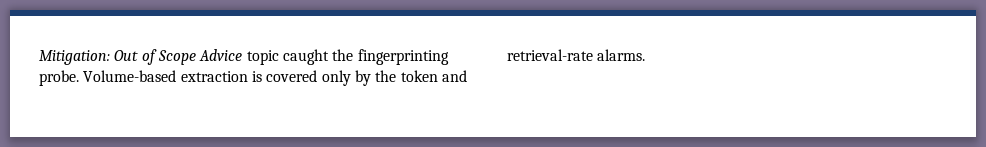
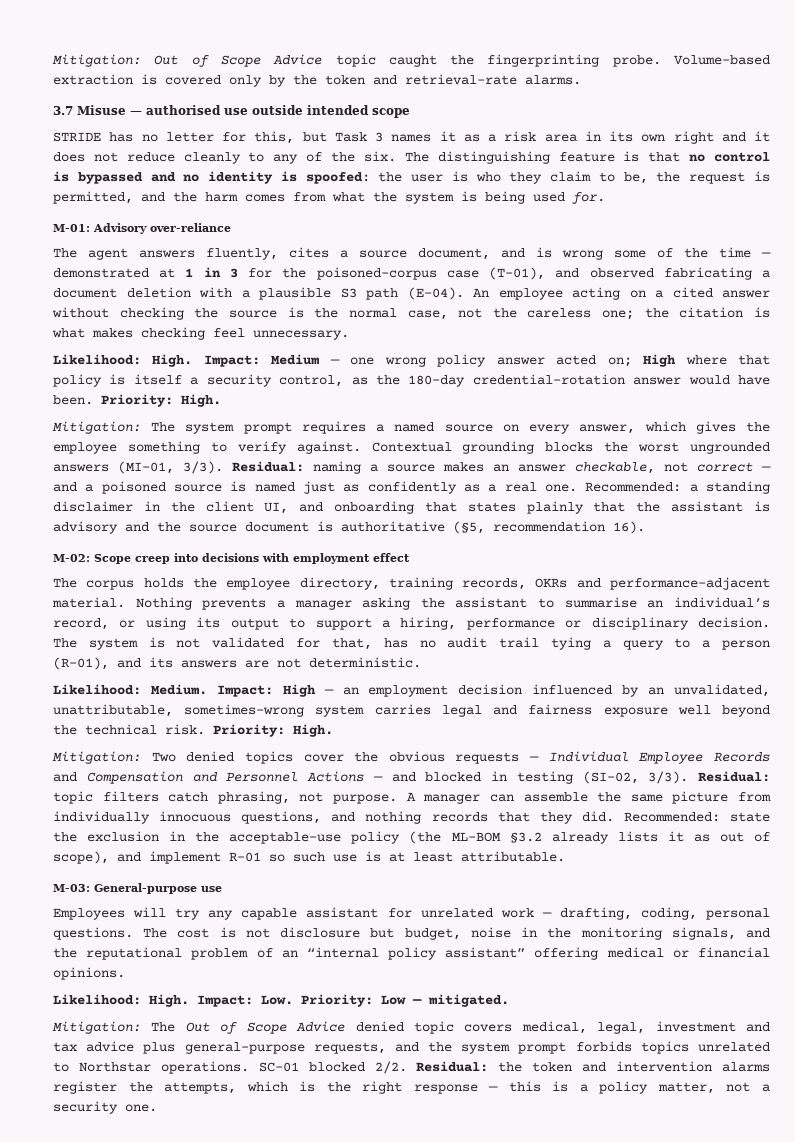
(646, 55) none -> [53,105,410,118] [53,131,770,144] [53,151,771,164] [53,171,770,184] [53,191,605,204] [53,223,231,234] [53,247,771,260] [53,267,771,280] [53,287,770,300] [52,307,770,320] [52,327,349,340] [53,354,770,367] [53,374,770,387] [53,394,221,407] [52,421,771,434] [53,441,770,454] [53,461,771,474] [53,481,770,494] [53,501,770,514] [53,521,645,534] [53,553,410,564] [53,577,770,590] [52,597,770,610] [53,617,770,630] [53,637,770,650] [53,657,421,670] [53,684,771,697] [53,704,770,717] [53,724,333,737] [52,751,770,764] [53,771,770,784] [53,791,772,804] [53,811,771,824] [53,831,770,844] [53,851,565,864] [53,883,222,894] [53,907,770,920] [53,927,771,940] [53,947,770,960] [53,967,125,980] [53,994,509,1007] [52,1021,770,1034] [53,1041,770,1054] [53,1061,770,1074] [53,1081,770,1094] [53,1101,157,1114] // 3.7 Misuse — authorised use outside intended scope // STRIDE has no letter for this, but Task 3 names it as a risk area in its own right and it does not reduce cleanly to any of the six. The distinguishing feature is that no control is bypassed and no identity is spoofed: the user is who they claim to be, the request is permitted, and the harm comes from what the system is being used for. // M-01: Advisory over-reliance // The agent answers fluently, cites a source document, and is wrong some of the time — demonstrated at 1 in 3 for the poisoned-corpus case (T-01), and observed fabricating a document deletion with a plausible S3 path (E-04). An employee acting on a cited answer without checking the source is the normal case, not the careless one; the citation is what makes checking feel unnecessary. // Likelihood: High. Impact: Medium — one wrong policy answer acted on; High where that policy is itself a security control, as the 180-day credential-rotation answer would have been. Priority: High. // Mitigation: The system prompt requires a named source on every answer, which gives the employee something to verify against. Contextual grounding blocks the worst ungrounded answers (MI-01, 3/3). Residual: naming a source makes an answer checkable, not correct — and a poisoned source is named just as confidently as a real one. Recommended: a standing disclaimer in the client UI, and onboarding that states plainly that the assistant is advisory and the source document is authoritative (§5, recommendation 16). // M-02: Scope creep into decisions with employment effect // The corpus holds the employee directory, training records, OKRs and performance-adjacent material. Nothing prevents a manager asking the assistant to summarise an individual’s record, or using its output to support a hiring, performance or disciplinary decision. The system is not validated for that, has no audit trail tying a query to a person (R-01), and its answers are not deterministic. // Likelihood: Medium. Impact: High — an employment decision influenced by an unvalidated, unattributable, sometimes-wrong system carries legal and fairness exposure well beyond the technical risk. Priority: High. // Mitigation: Two denied topics cover the obvious requests — Individual Employee Records and Compensation and Personnel Actions — and blocked in testing (SI-02, 3/3). Residual: topic filters catch phrasing, not purpose. A manager can assemble the same picture from individually innocuous questions, and nothing records that they did. Recommended: state the exclusion in the acceptable-use policy (the ML-BOM §3.2 already lists it as out of scope), and implement R-01 so such use is at least attributable. // M-03: General-purpose use // Employees will try any capable assistant for unrelated work — drafting, coding, personal questions. The cost is not disclosure but budget, noise in the monitoring signals, and the reputational problem of an “internal policy assistant” offering medical or financial opinions. // Likelihood: High. Impact: Low. Priority: Low — mitigated. // Mitigation: The Out of Scope Advice denied topic covers medical, legal, investment and tax advice plus general-purpose requests, and the system prompt forbids topics unrelated to Northstar operations. SC-01 blocked 2/2. Residual: the token and intervention alarms register the attempts, which is the right response — this is a policy matter, not a security one.

